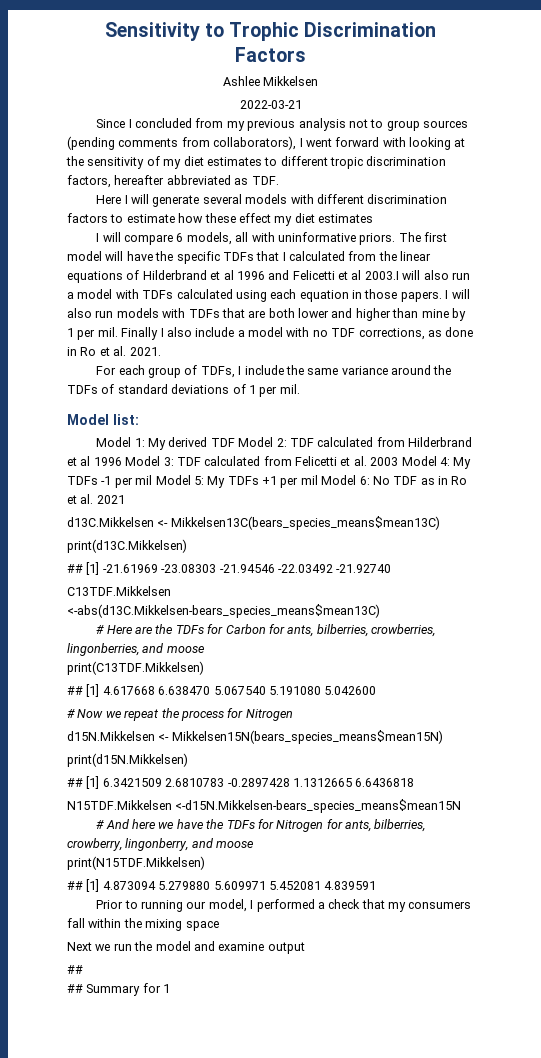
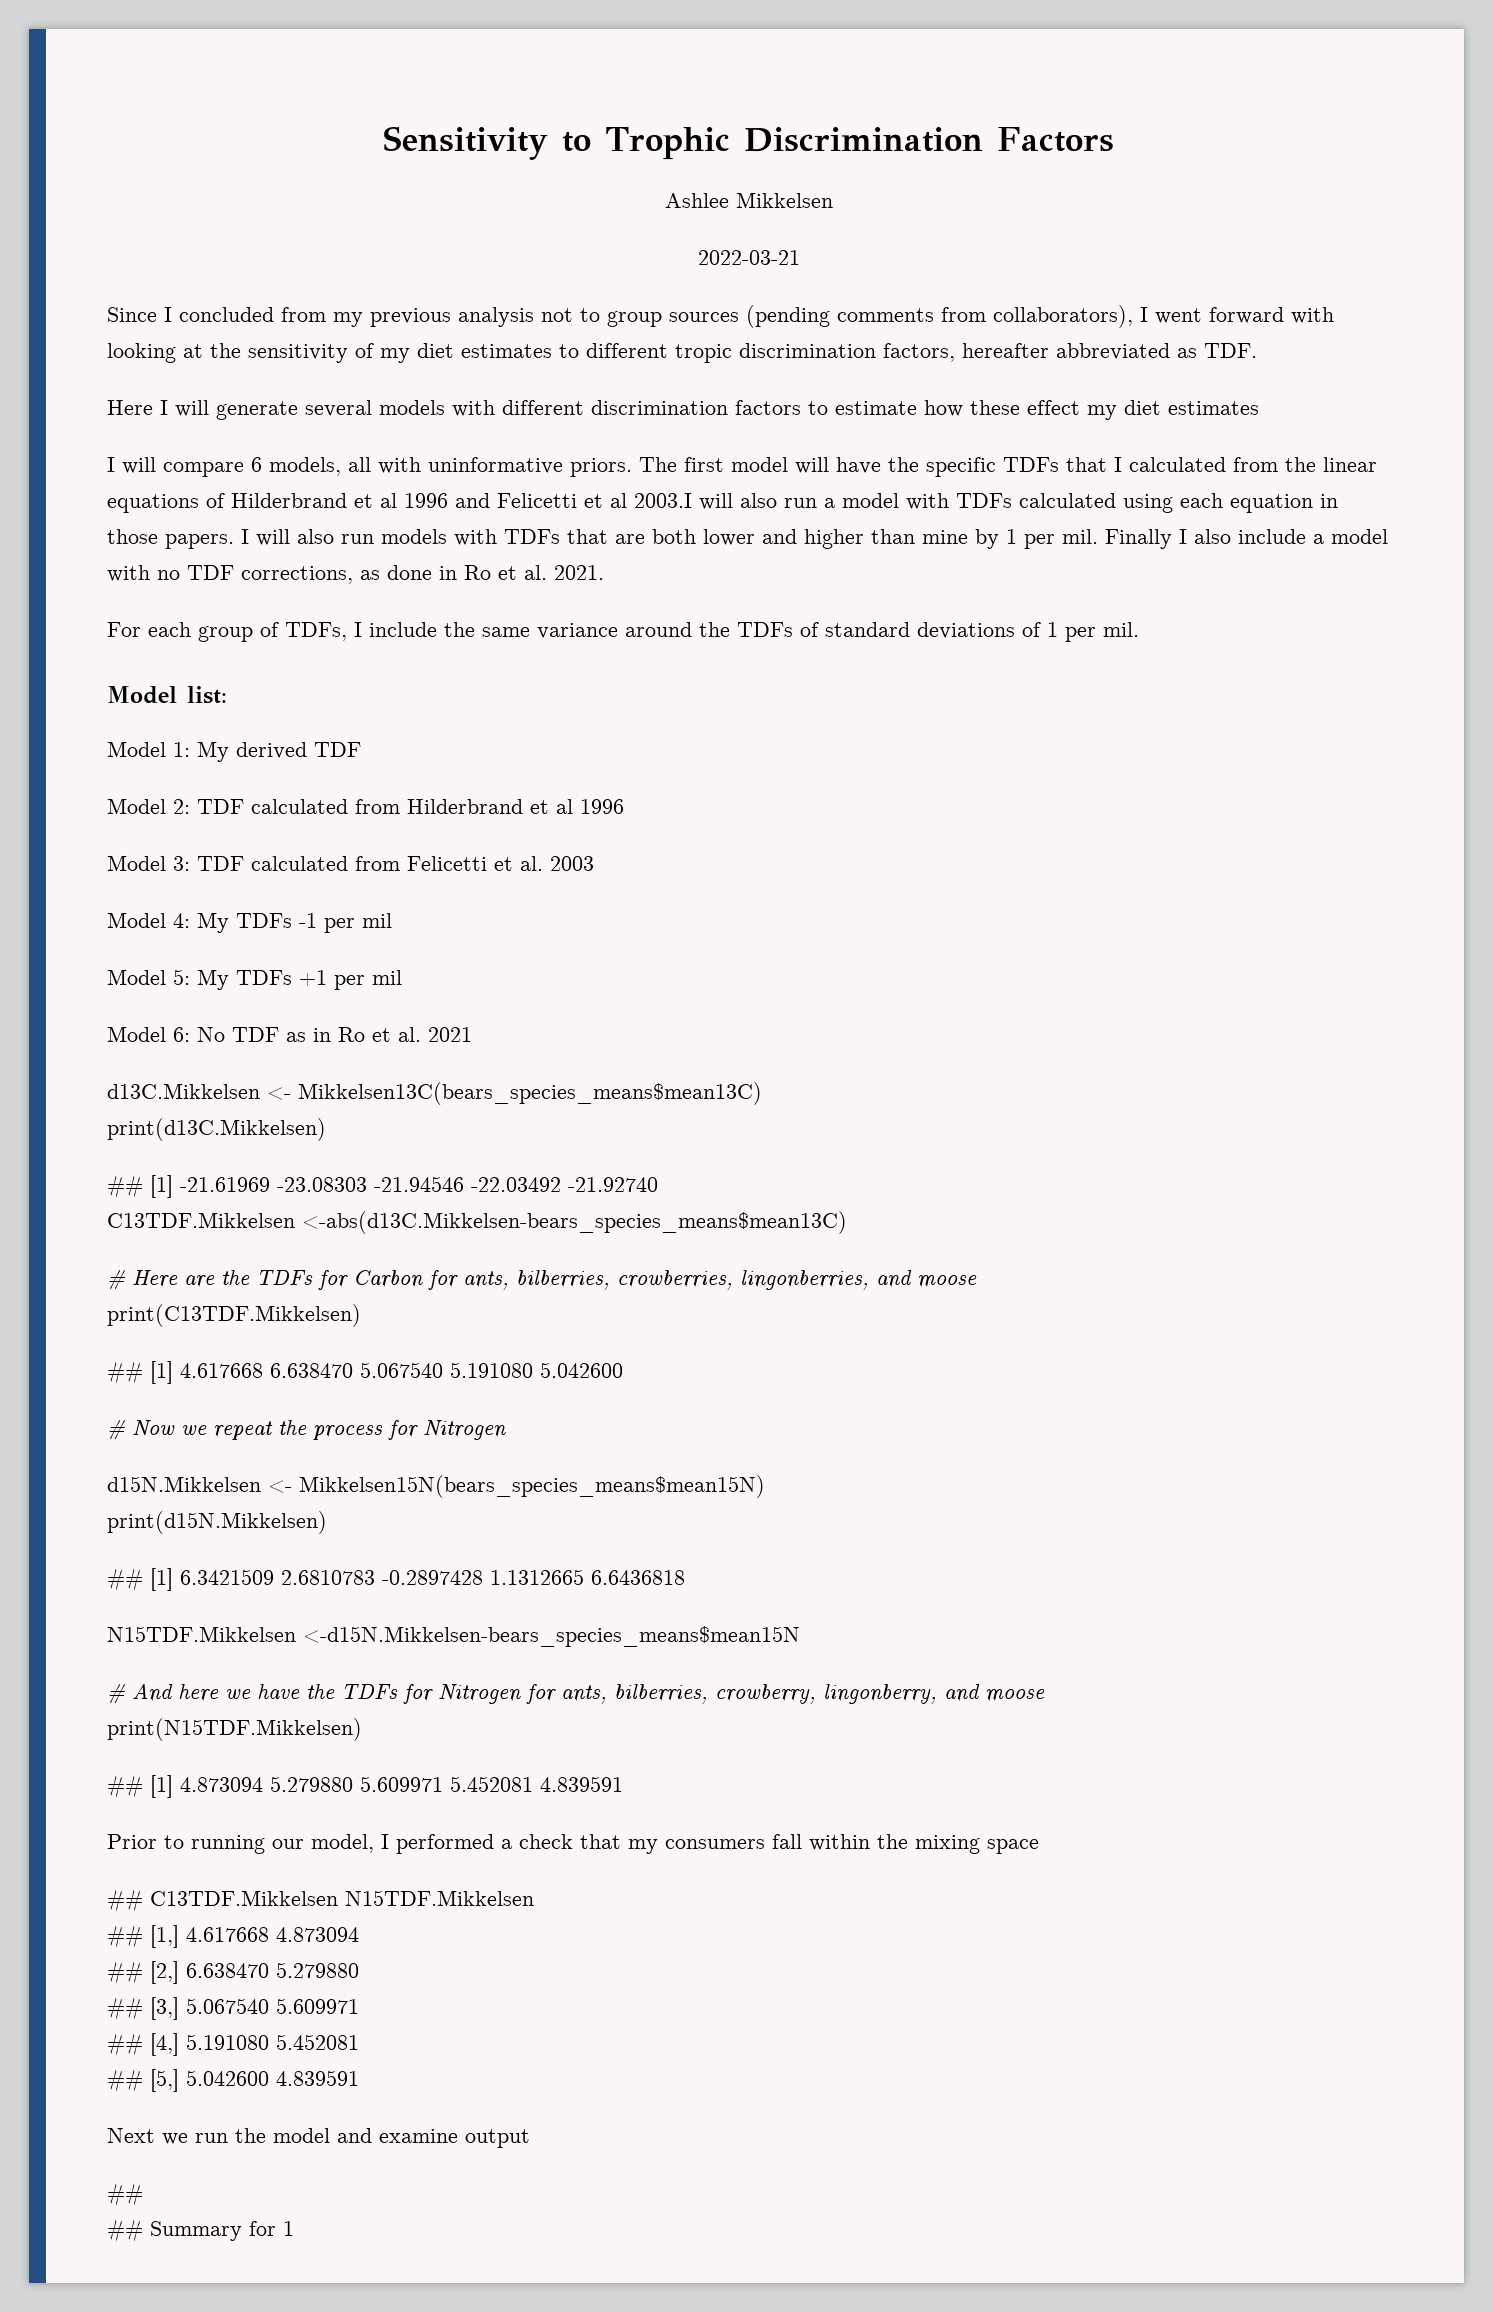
(235, 442) none -> (361, 749) //
(122, 461) none -> (624, 806) //
(399, 461) none -> (594, 863) //
(153, 480) none -> (392, 920) //
(318, 480) none -> (402, 977) //
(219, 926) none -> [107,1889,534,1912] [107,1925,359,1948] [107,1961,359,1984] [107,1997,359,2020] [107,2033,359,2056] [107,2069,359,2092] // ## C13TDF.Mikkelsen N15TDF.Mikkelsen // ## [1,] 4.617668 4.873094 // ## [2,] 6.638470 5.279880 // ## [3,] 5.067540 5.609971 // ## [4,] 5.191080 5.452081 // ## [5,] 5.042600 4.839591

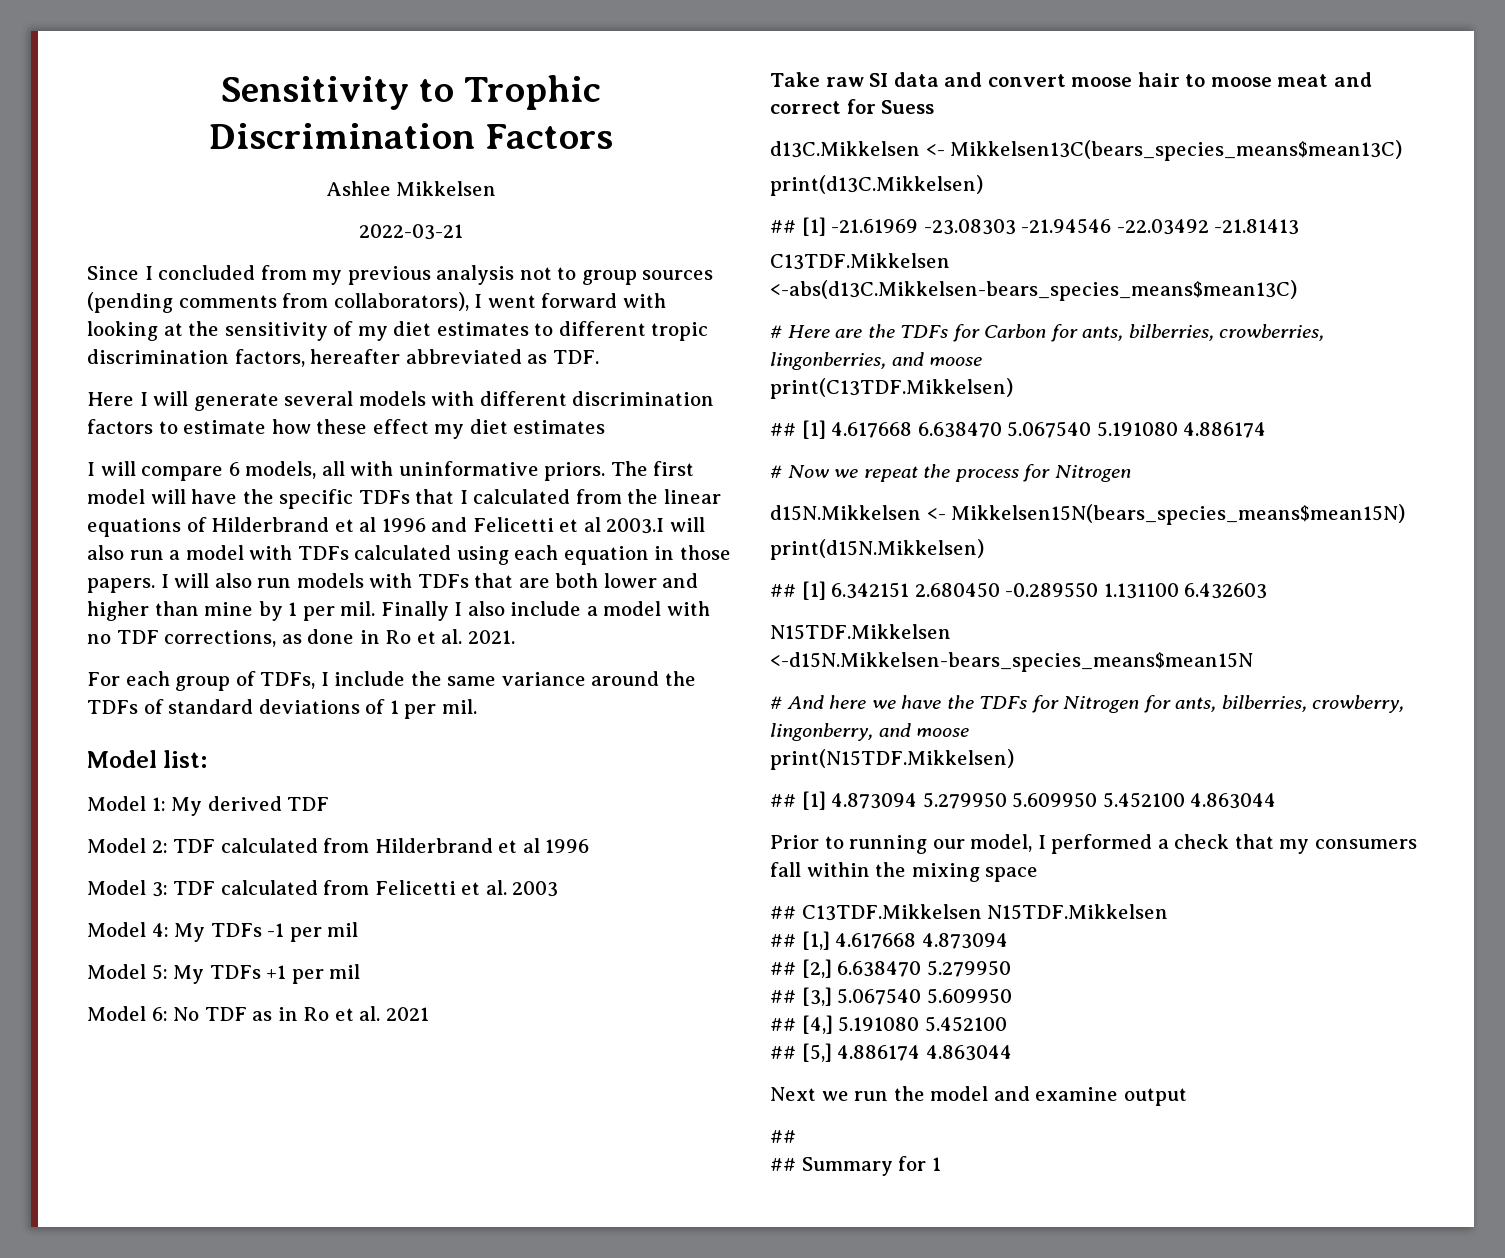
(472, 1034) none -> [770,72,1372,87] [770,99,935,114] // Take raw SI data and convert moose hair to moose meat and correct for Suess
[568,1177,658,1192] -21.92740 -> [1214,219,1300,235] -21.81413
[540,1362,623,1378] 5.042600 -> [1183,422,1267,438] 4.886174
[180,1569,685,1585] 6.3421509 2.6810783 -0.2897428 1.1312665 6.6436818 -> [831,582,1268,599] 6.342151 2.680450 -0.289550 1.131100 6.432603
[270,1776,623,1792] 5.279880 5.609971 5.452081 4.839591 -> [922,792,1277,809] 5.279950 5.609950 5.452100 4.863044
[276,1962,359,1978] 5.279880 -> [926,960,1011,977] 5.279950
[276,1998,359,2014] 5.609971 -> [926,988,1012,1004] 5.609950
[276,2034,359,2050] 5.452081 -> [924,1016,1007,1032] 5.452100
[186,2070,359,2086] 5.042600 4.839591 -> [837,1045,1012,1061] 4.886174 4.863044

